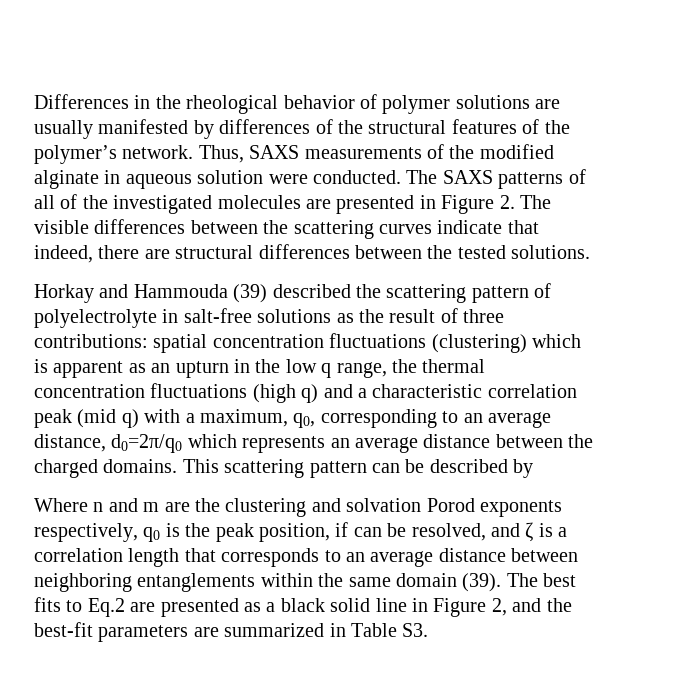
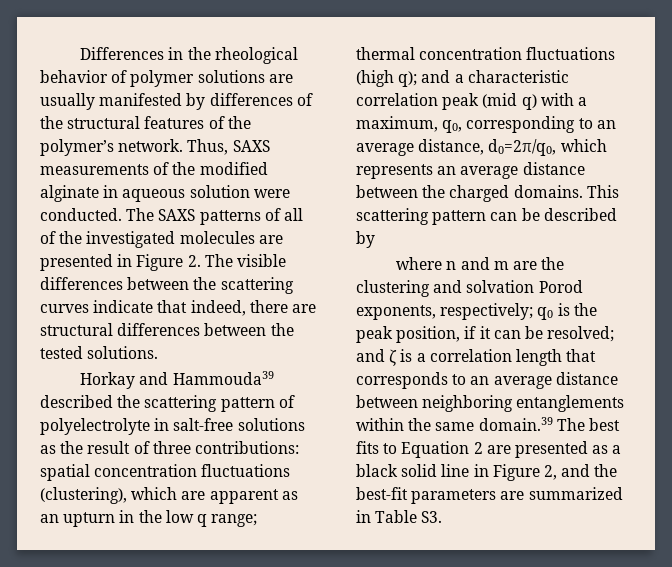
[133,284,268,303] Hammouda (39) -> [172,371,274,385] Hammouda39
[431,334,581,353] [34,359,48,373] (clustering) which is -> [40,487,206,504] (clustering), which are
[336,359,417,378] range, the -> [211,514,258,527] range;
[301,384,319,403] q) -> [398,71,418,87] q);
[111,434,183,453] d0=2π/q0 -> [488,139,557,156] d0=2π/q0,
[34,498,88,512] Where -> [396,257,443,270] where
[479,500,562,517] [34,523,138,542] exponents respectively, -> [356,303,534,320] exponents, respectively;
[353,523,486,541] can be resolved, -> [479,326,615,342] it can be resolved;
[395,573,502,592] domain (39). -> [478,417,553,431] domain.39
[87,598,125,617] Eq.2 -> [401,441,483,458] Equation 2

